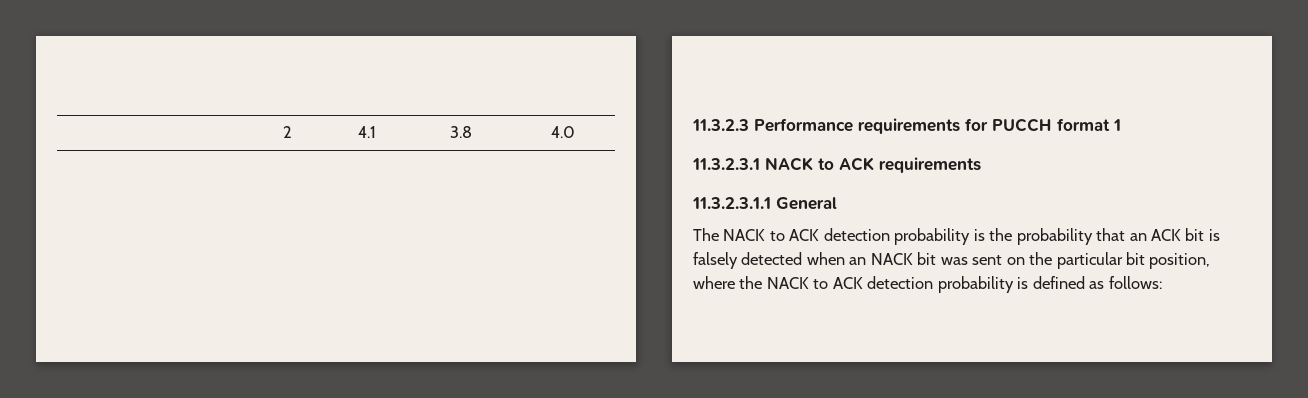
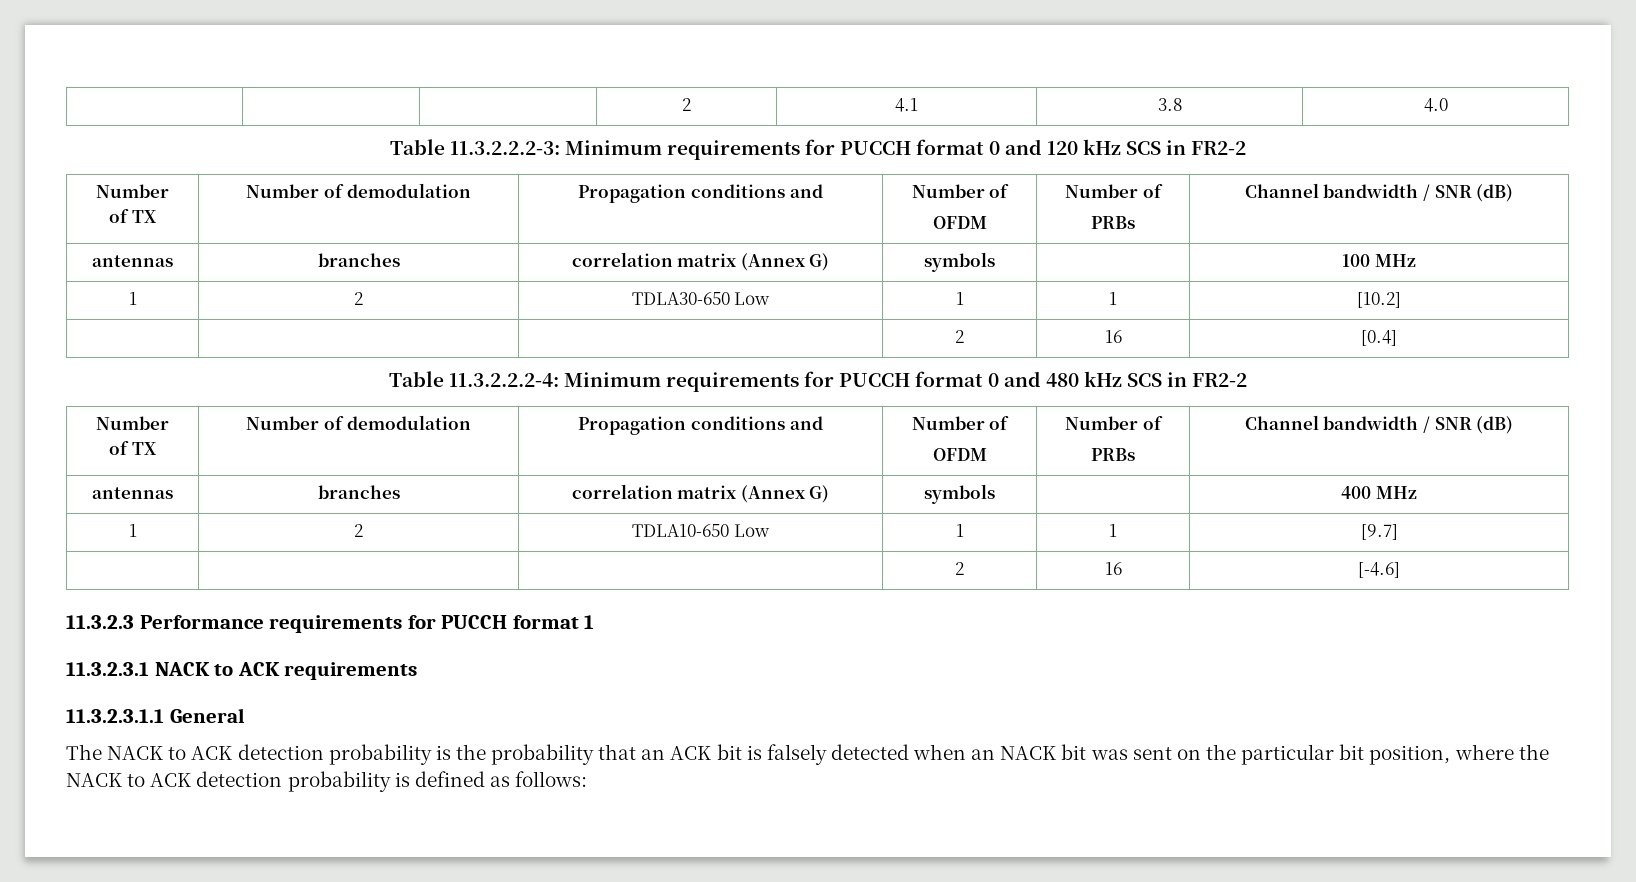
(575, 132) none -> [389,139,1247,160] [96,184,169,198] [109,209,157,223] [246,183,471,198] [578,184,823,203] [911,184,1010,198] [932,216,987,229] [1065,184,1163,198] [1091,216,1135,229] [1244,183,1514,202] [92,255,173,267] [317,253,400,267] [571,252,830,271] [924,252,995,272] [1342,254,1416,267] [128,292,137,305] [354,292,364,305] [631,292,771,305] [955,292,964,305] [1109,292,1117,305] [1357,292,1401,308] [955,330,964,343] [1104,330,1122,343] [1361,330,1397,346] [388,371,1248,392] [96,416,169,430] [109,441,157,455] [246,415,471,430] [578,416,823,435] [911,416,1010,430] [932,448,987,461] [1065,416,1163,430] [1091,448,1135,461] [1244,415,1514,434] [92,487,173,499] [317,485,400,499] [571,484,830,503] [924,484,995,504] [1341,486,1417,499] [128,524,137,537] [354,524,364,537] [632,524,770,537] [955,524,964,537] [1109,524,1117,537] [1360,524,1398,540] [955,562,964,575] [1104,562,1122,575] [1358,562,1400,578] // Table 11.3.2.2.2-3: Minimum requirements for PUCCH format 0 and 120 kHz SCS in FR2-2 // Number // of TX | Number of demodulation | Propagation conditions and | Number of // OFDM | Number of // PRBs | Channel bandwidth / SNR (dB) // antennas | branches | correlation matrix (Annex G) | symbols | | 100 MHz // 1 | 2 | TDLA30-650 Low | 1 | 1 | [10.2] // | | | 2 | 16 | [0.4] // Table 11.3.2.2.2-4: Minimum requirements for PUCCH format 0 and 480 kHz SCS in FR2-2 // Number // of TX | Number of demodulation | Propagation conditions and | Number of // OFDM | Number of // PRBs | Channel bandwidth / SNR (dB) // antennas | branches | correlation matrix (Annex G) | symbols | | 400 MHz // 1 | 2 | TDLA10-650 Low | 1 | 1 | [9.7] // | | | 2 | 16 | [-4.6]

